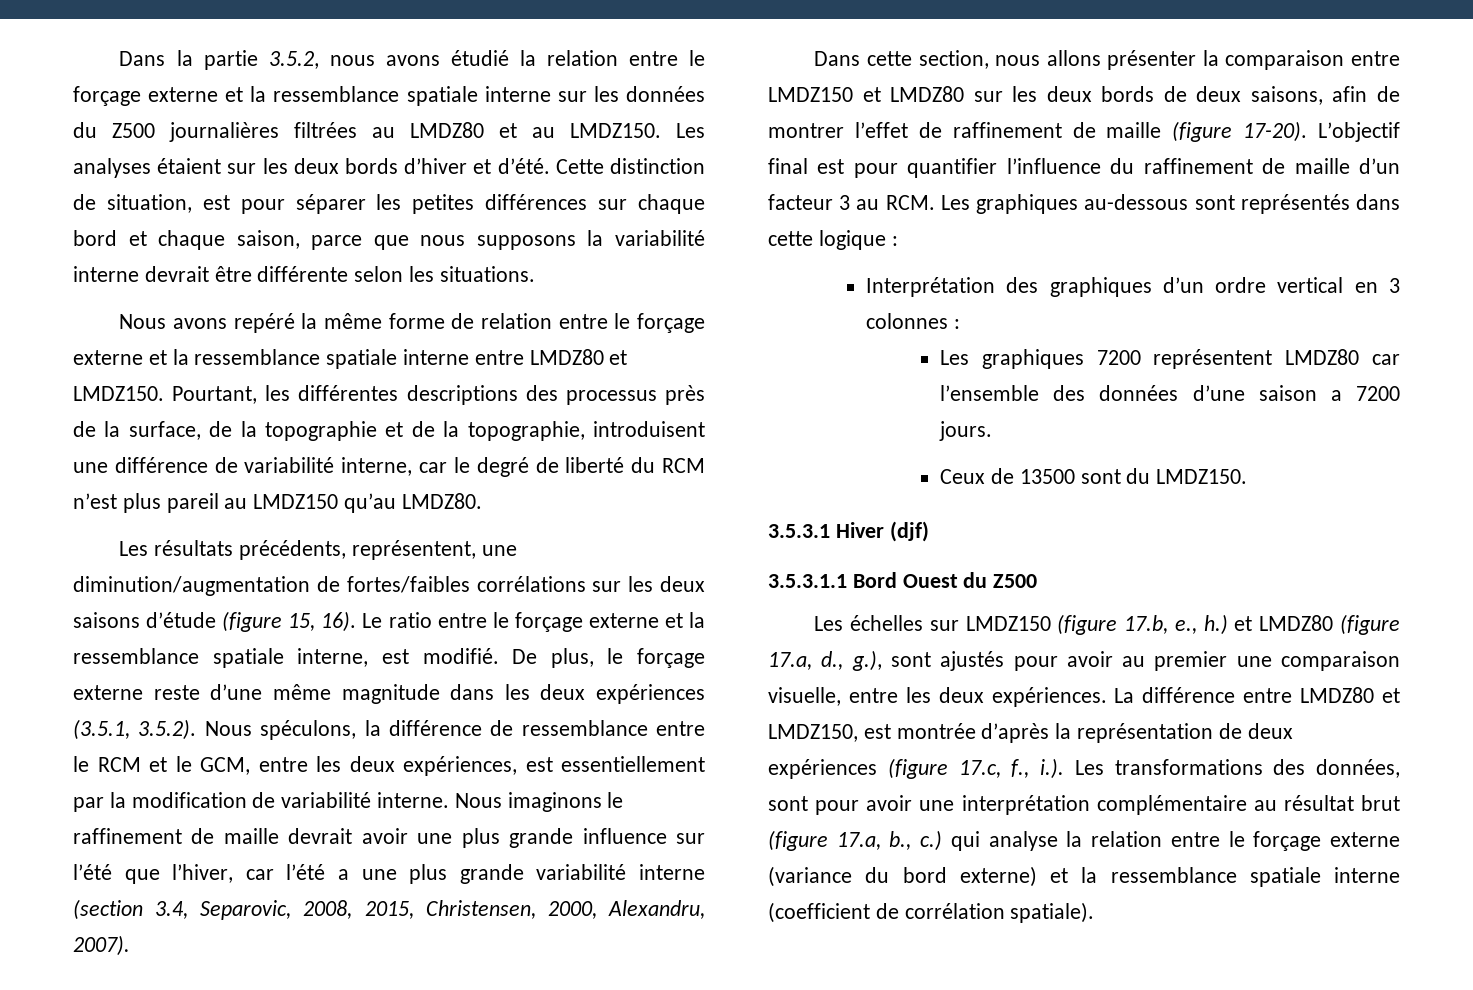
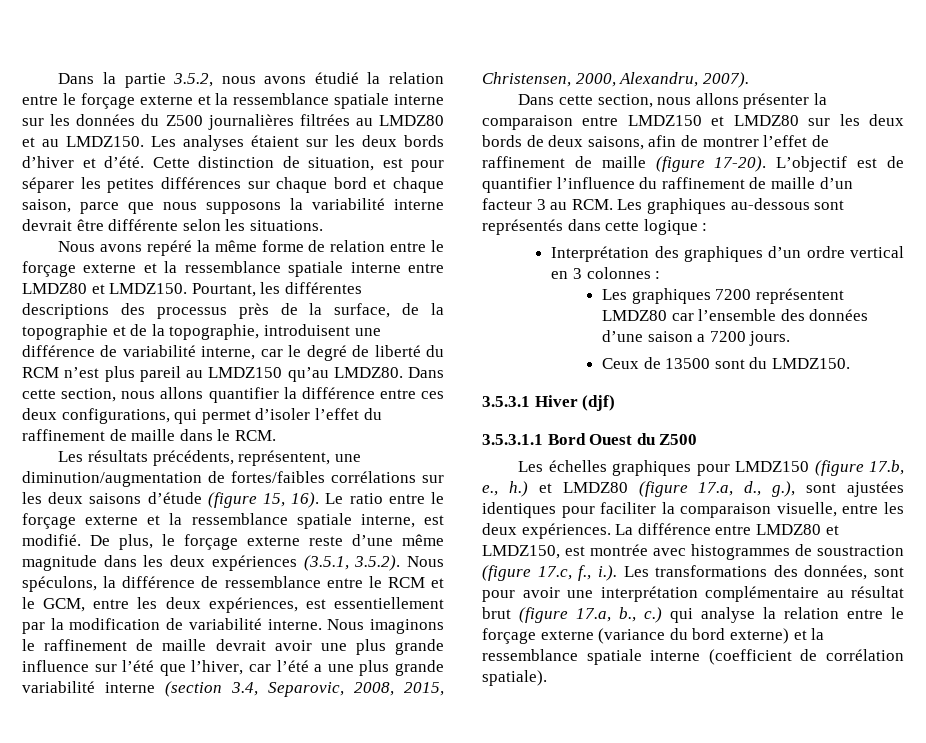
(482, 501) none -> [408,367,444,378] [22,387,444,403] [22,408,382,424] [22,429,276,441] Dans cette section, nous allons quantifier la différence entre ces deux configurations, qui permet d’isoler l’effet du raffinement de maille dans le RCM.
[768,158,898,178] final est pour -> [857,156,904,168] est de
[929,620,959,631] sur -> [612,460,730,476] graphiques pour
[940,651,1272,671] ajustés pour avoir au premier une -> [847,481,904,497] [482,502,675,518] ajustées identiques pour faciliter la
[981,723,1293,743] [768,759,877,779] d’après la représentation de deux expériences -> [653,544,904,560] avec histogrammes de soustraction

